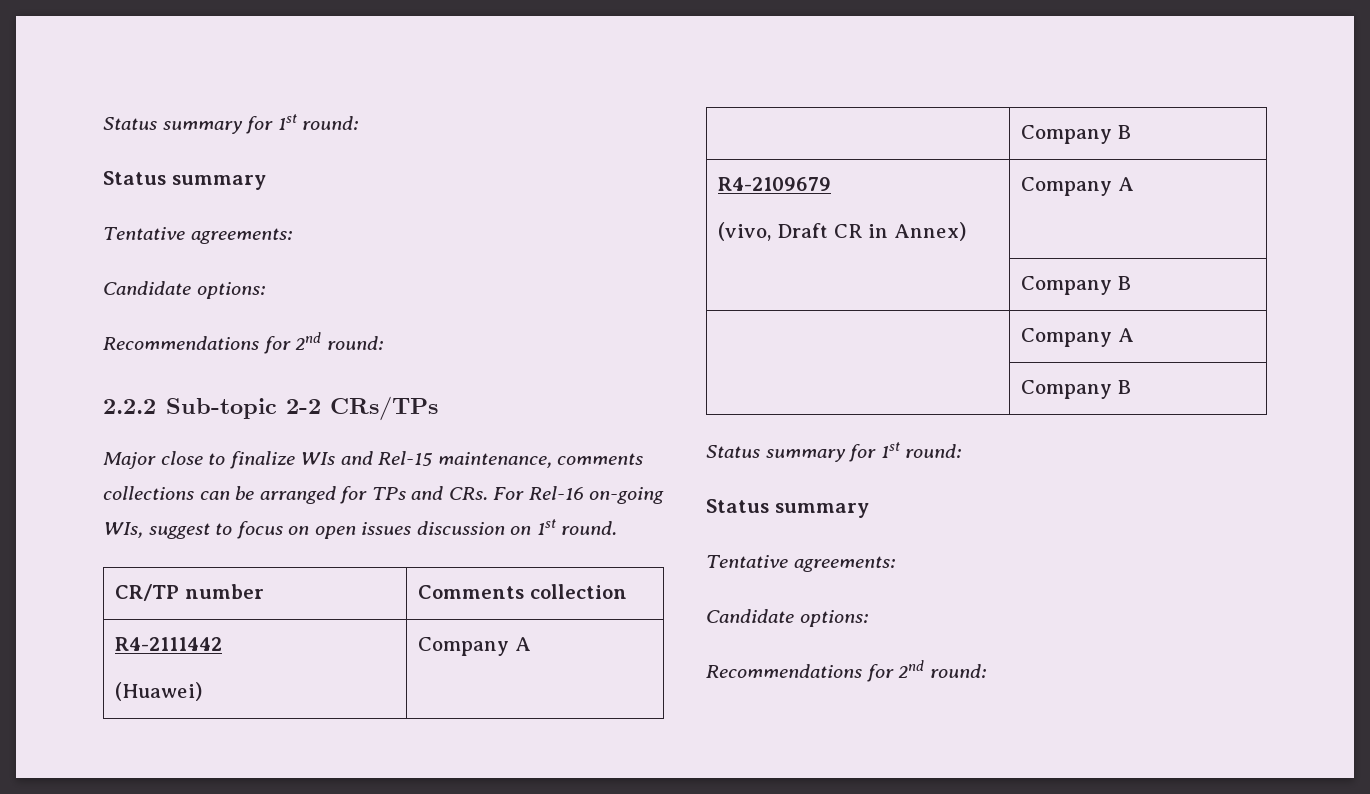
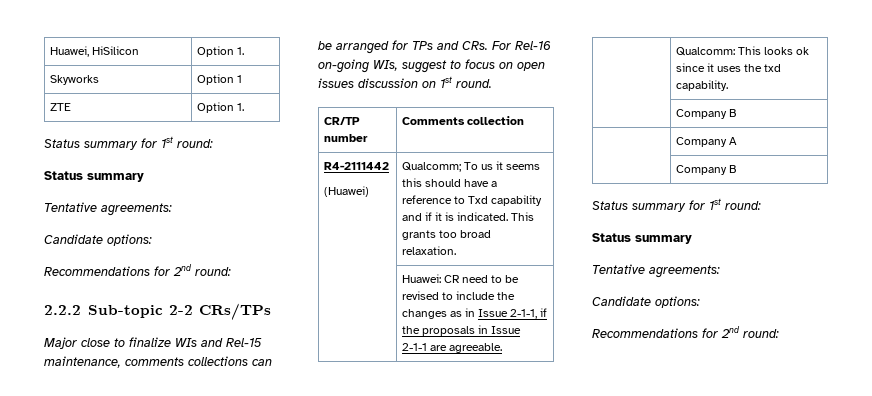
(103, 123) none -> [49,46,139,57] [196,46,244,57] [49,75,99,85] [196,74,242,85] [49,103,71,111] [196,102,244,113] Huawei, HiSilicon | Option 1. // Skyworks | Option 1 // ZTE | Option 1. //
[418,637,531,656] [1021,125,1131,144] [718,177,832,191] [718,222,966,241] [1021,177,1134,196] Company A // | Company B // R4-2109679 // (vivo, Draft CR in Annex) | Company A -> [401,161,541,172] [401,178,498,187] [401,195,543,206] [401,212,535,221] [401,230,492,240] [401,246,456,255] [401,274,520,283] [401,291,516,300] [401,308,548,319] [401,325,522,336] [401,343,503,353] [675,46,810,56] [675,63,782,72] [675,80,728,91] Qualcomm; To us it seems this should have a reference to Txd capability and if it is indicated. This grants too broad relaxation. // | Huawei: CR need to be revised to include the changes as in Issue 2-1-1, if the proposals in Issue 2-1-1 are agreeable. // | Qualcomm: This looks ok since it uses the txd capability.

